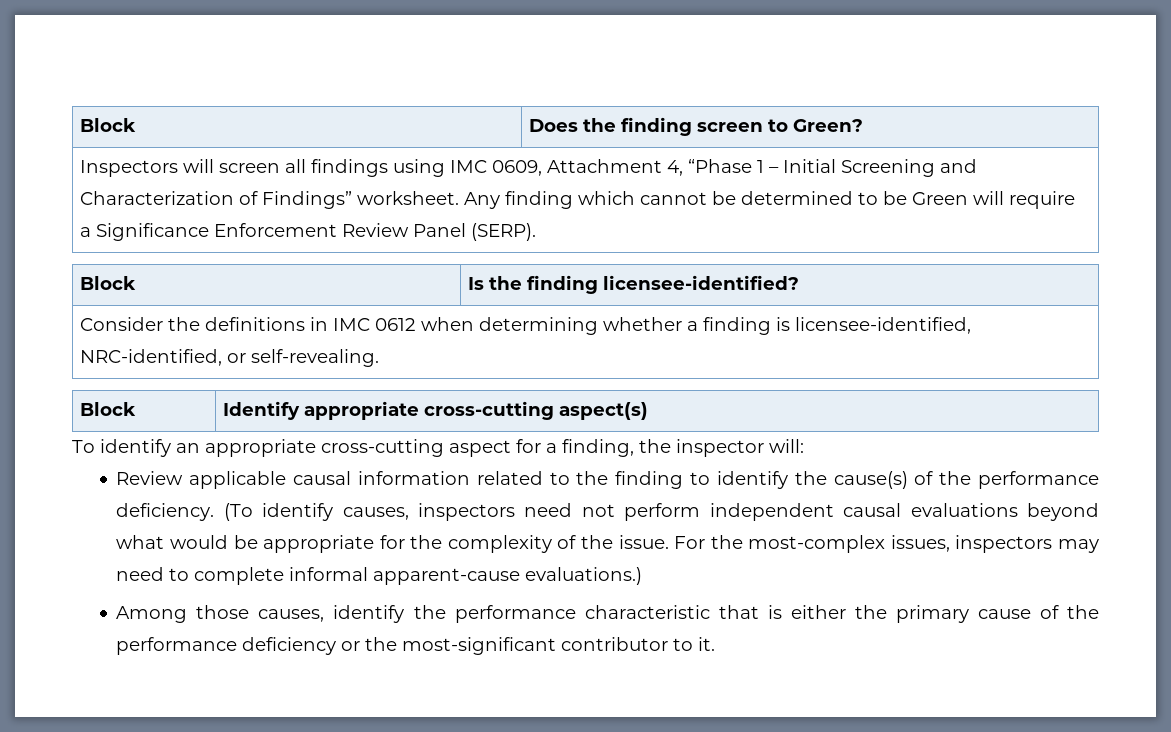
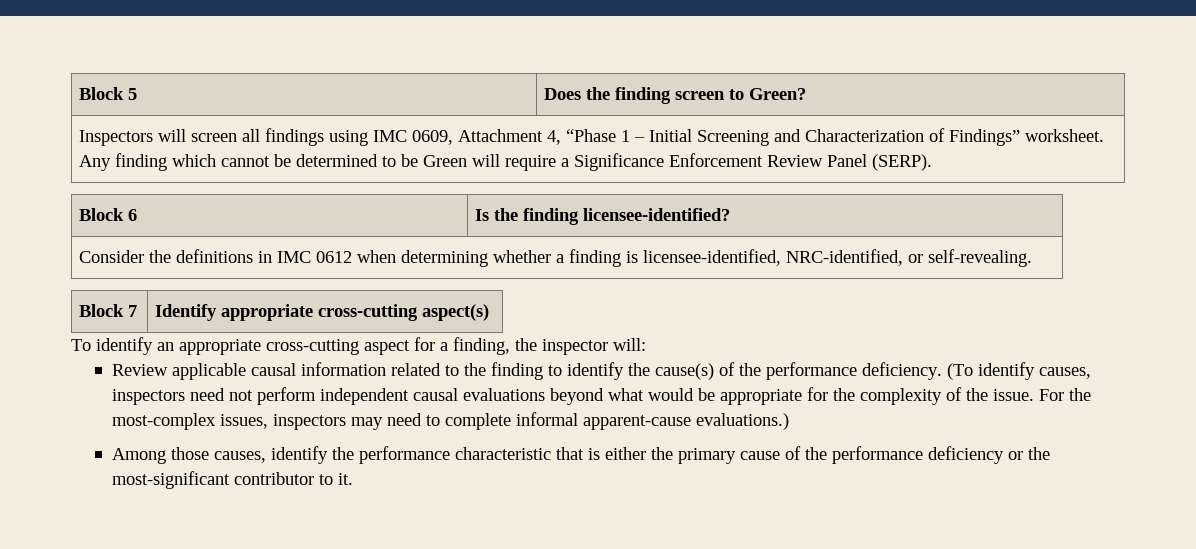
[80,118,137,132] Block -> [78,87,137,100] Block 5
(137, 283) none -> [127,209,137,221] 6
(137, 409) none -> [127,305,137,317] 7

